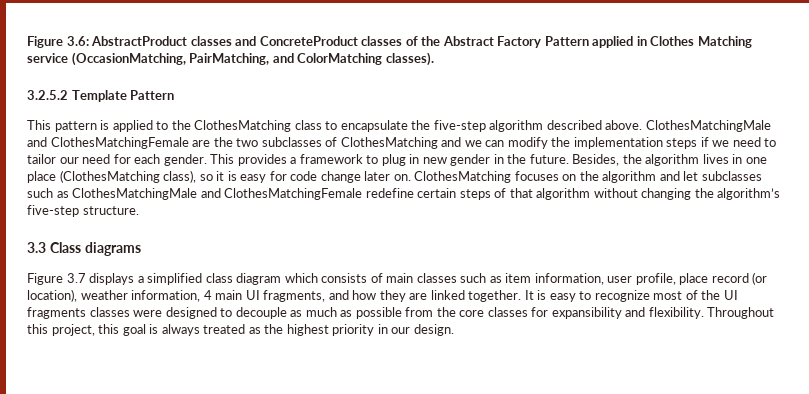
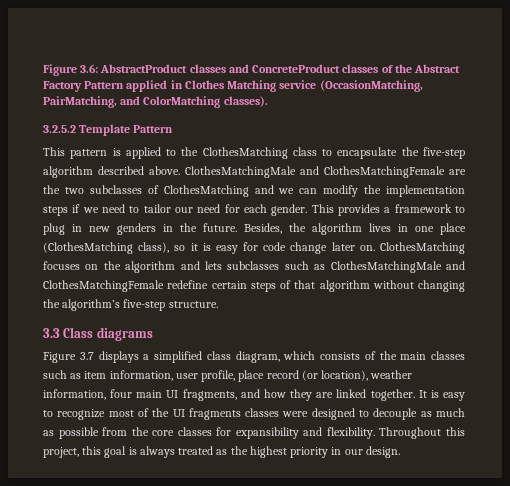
[450,154,491,166] gender -> [117,223,156,235] genders
[683,171,699,181] let -> [205,261,222,270] lets
[236,273,282,285] diagram -> [235,351,280,363] diagram,
(383, 278) none -> [379,351,397,360] the
[203,290,212,300] 4 -> [110,389,133,398] four

